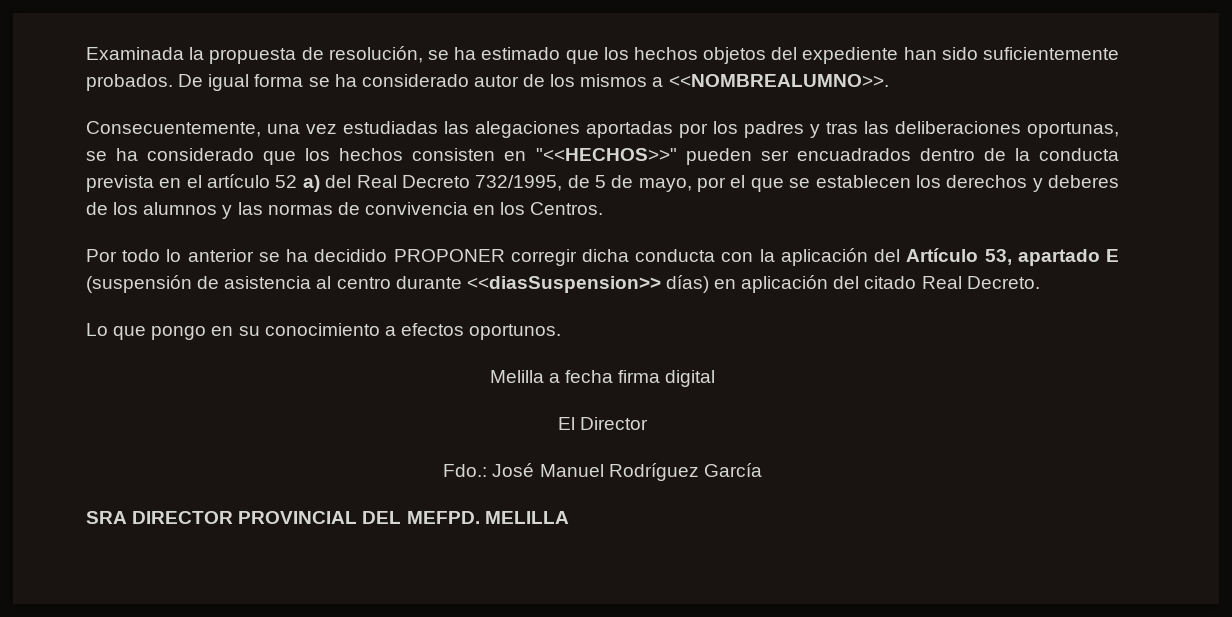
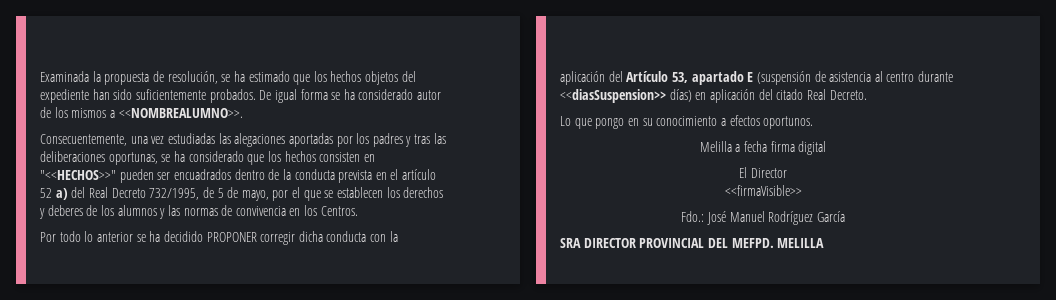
(649, 423) none -> [724,185,802,196] // <<firmaVisible>>

